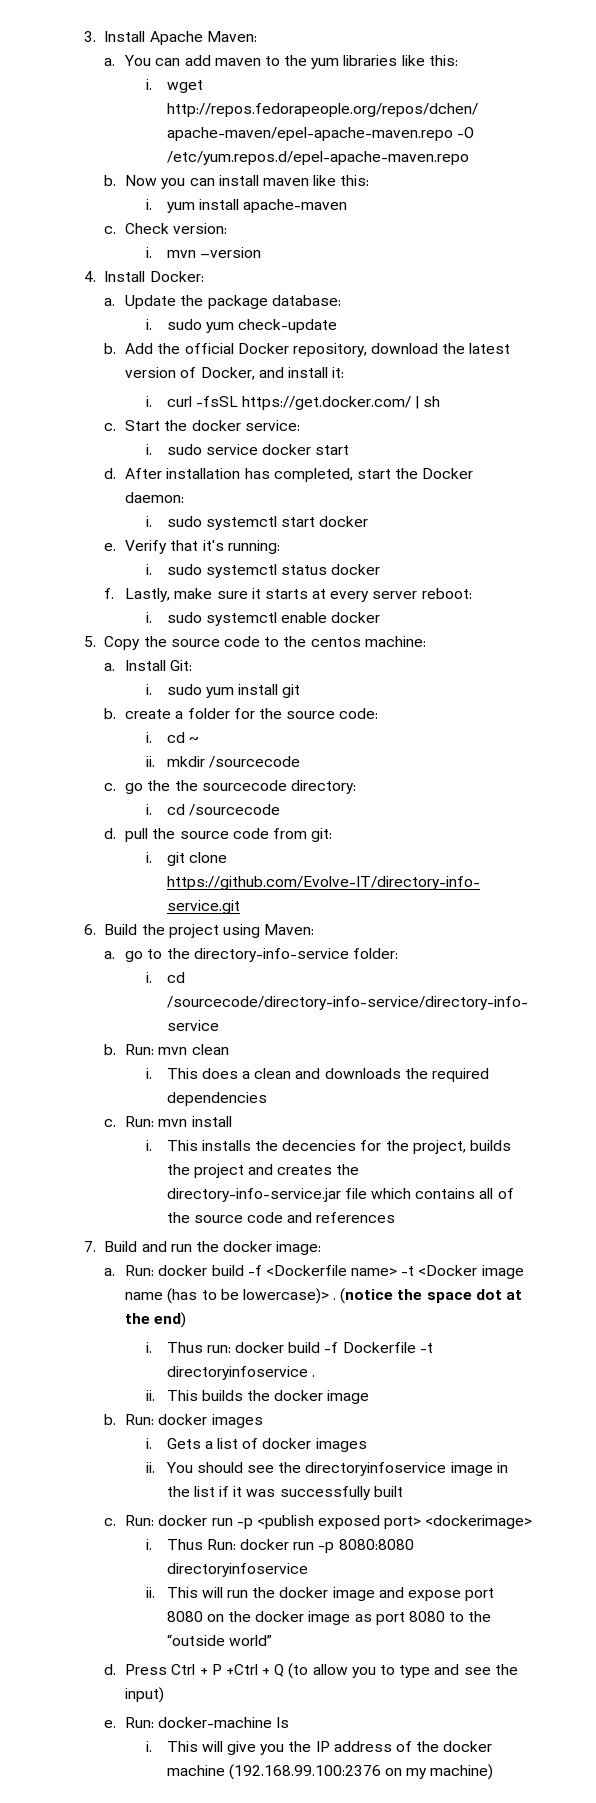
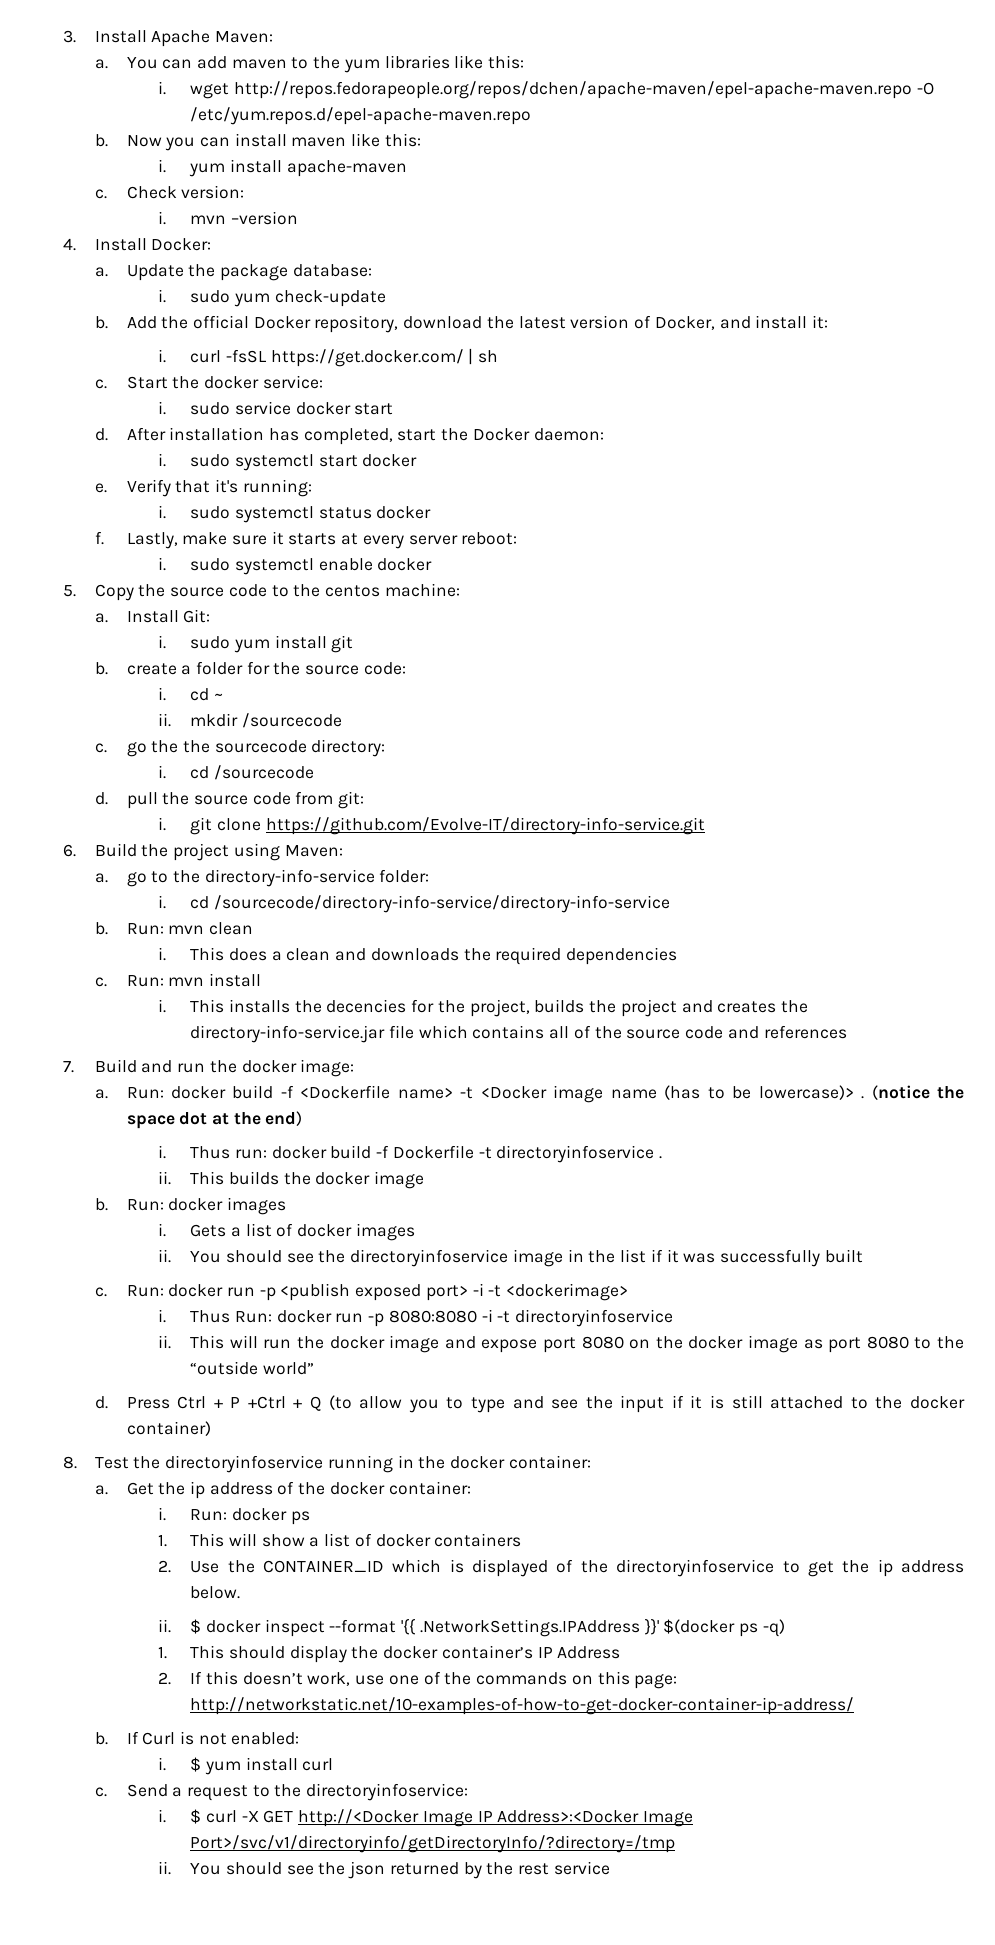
(422, 1522) none -> [472,1283,502,1297] -i -t
(414, 1544) none -> [481,1309,511,1323] -i -t
[125,1687,165,1703] [104,1717,289,1728] [145,1741,493,1755] [166,1764,494,1780] input) // e. Run: docker-machine ls // i. This will give you the IP address of the docker machine (192.168.99.100:2376 on my machine) -> [620,1395,965,1413] [126,1421,211,1436] [62,1455,591,1473] [94,1481,471,1499] [158,1507,310,1525] [158,1533,522,1547] [158,1559,964,1577] [190,1586,241,1599] [158,1618,785,1637] [158,1645,621,1663] [158,1671,678,1689] [190,1697,855,1715] [94,1731,300,1745] [158,1757,334,1775] [94,1783,469,1801] [158,1809,694,1827] [190,1835,676,1853] [158,1861,610,1879] input if it is still attached to the docker container) // 8. Test the directoryinfoservice running in the docker container: // a. Get the ip address of the docker container: // i. Run: docker ps // 1. This will show a list of docker containers // 2. Use the CONTAINER_ID which is displayed of the directoryinfoservice to get the ip address below. // ii. $ docker inspect --format '{{ .NetworkSettings.IPAddress }}' $(docker ps -q) // 1. This should display the docker container’s IP Address // 2. If this doesn’t work, use one of the commands on this page: http://networkstatic.net/10-examples-of-how-to-get-docker-container-ip-address/ // b. If Curl is not enabled: // i. $ yum install curl // c. Send a request to the directoryinfoservice: // i. $ curl -X GET http://<Docker Image IP Address>:<Docker Image Port>/svc/v1/directoryinfo/getDirectoryInfo/?directory=/tmp // ii. You should see the json returned by the rest service

